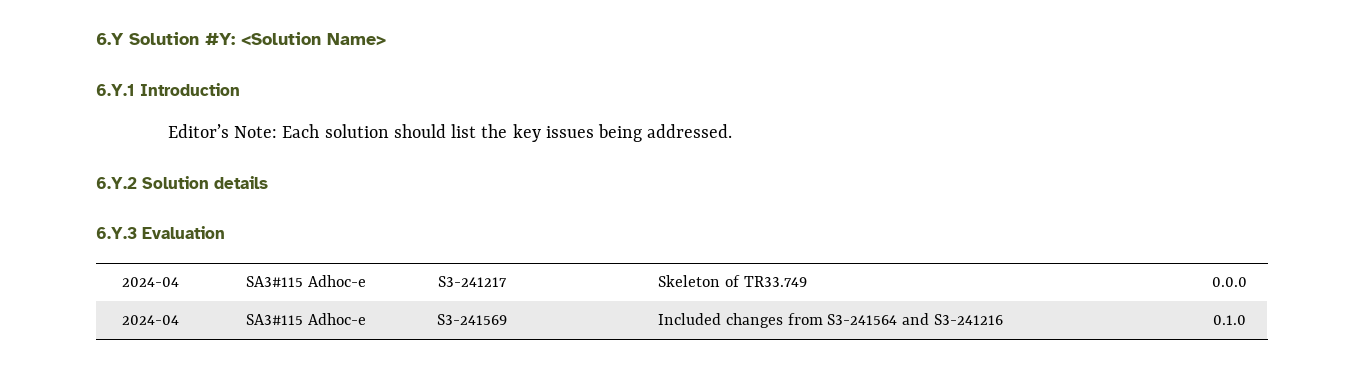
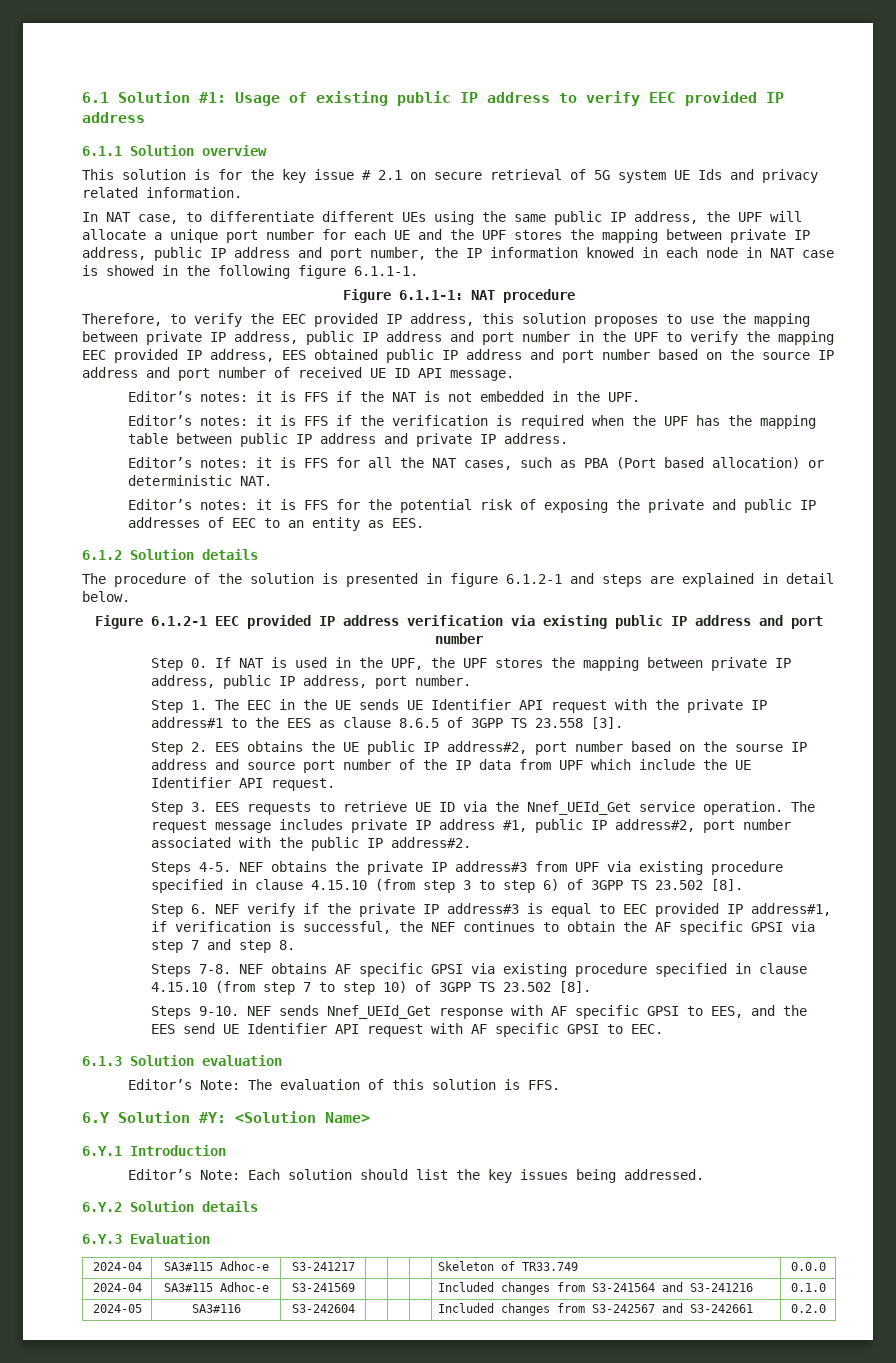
(96, 39) none -> [82,91,784,106] [82,112,145,123] [82,145,267,156] [82,169,818,183] [82,187,242,198] [82,211,802,225] [82,229,810,243] [82,247,834,261] [82,265,418,279] [343,289,575,303] [82,313,810,327] [82,331,834,345] [82,349,834,363] [82,367,514,381] [128,391,641,402] [128,415,817,429] [128,433,569,447] [128,457,825,470] [128,475,273,486] [128,499,817,513] [128,517,425,531] [82,549,258,560] [82,573,834,587] [82,591,130,602] [95,615,823,629] [435,633,483,644] [151,657,792,671] [151,675,472,689] [151,699,768,713] [151,717,624,729] [151,741,808,755] [151,759,752,773] [151,777,336,791] [151,801,816,815] [151,819,792,833] [151,837,472,851] [151,861,784,875] [151,879,744,893] [151,903,832,917] [151,921,816,935] [151,939,296,953] [151,963,808,977] [151,981,592,995] [151,1005,808,1019] [151,1023,664,1037] [82,1055,282,1066] [128,1079,561,1090] 6.1 Solution #1: Usage of existing public IP address to verify EEC provided IP address // 6.1.1 Solution overview // This solution is for the key issue # 2.1 on secure retrieval of 5G system UE Ids and privacy related information. // In NAT case, to differentiate different UEs using the same public IP address, the UPF will allocate a unique port number for each UE and the UPF stores the mapping between private IP address, public IP address and port number, the IP information knowed in each node in NAT case is showed in the following figure 6.1.1-1. // Figure 6.1.1-1: NAT procedure // Therefore, to verify the EEC provided IP address, this solution proposes to use the mapping between private IP address, public IP address and port number in the UPF to verify the mapping EEC provided IP address, EES obtained public IP address and port number based on the source IP address and port number of received UE ID API message. // Editor’s notes: it is FFS if the NAT is not embedded in the UPF. // Editor’s notes: it is FFS if the verification is required when the UPF has the mapping table between public IP address and private IP address. // Editor’s notes: it is FFS for all the NAT cases, such as PBA (Port based allocation) or deterministic NAT. // Editor’s notes: it is FFS for the potential risk of exposing the private and public IP addresses of EEC to an entity as EES. // 6.1.2 Solution details // The procedure of the solution is presented in figure 6.1.2-1 and steps are explained in detail below. // Figure 6.1.2-1 EEC provided IP address verification via existing public IP address and port number // Step 0. If NAT is used in the UPF, the UPF stores the mapping between private IP address, public IP address, port number. // Step 1. The EEC in the UE sends UE Identifier API request with the private IP address#1 to the EES as clause 8.6.5 of 3GPP TS 23.558 [3]. // Step 2. EES obtains the UE public IP address#2, port number based on the sourse IP address and source port number of the IP data from UPF which include the UE Identifier API request. // Step 3. EES requests to retrieve UE ID via the Nnef_UEId_Get service operation. The request message includes private IP address #1, public IP address#2, port number associated with the public IP address#2. // Steps 4-5. NEF obtains the private IP address#3 from UPF via existing procedure specified in clause 4.15.10 (from step 3 to step 6) of 3GPP TS 23.502 [8]. // Step 6. NEF verify if the private IP address#3 is equal to EEC provided IP address#1, if verification is successful, the NEF continues to obtain the AF specific GPSI via step 7 and step 8. // Steps 7-8. NEF obtains AF specific GPSI via existing procedure specified in clause 4.15.10 (from step 7 to step 10) of 3GPP TS 23.502 [8]. // Steps 9-10. NEF sends Nnef_UEId_Get response with AF specific GPSI to EES, and the EES send UE Identifier API request with AF specific GPSI to EEC. // 6.1.3 Solution evaluation // Editor’s Note: The evaluation of this solution is FFS. //
(1246, 320) none -> [92,1304,142,1313] [191,1304,241,1313] [291,1304,355,1313] [437,1303,753,1316] [790,1304,826,1313] // 2024-05 | SA3#116 | S3-242604 | | | | Included changes from S3-242567 and S3-242661 | 0.2.0

